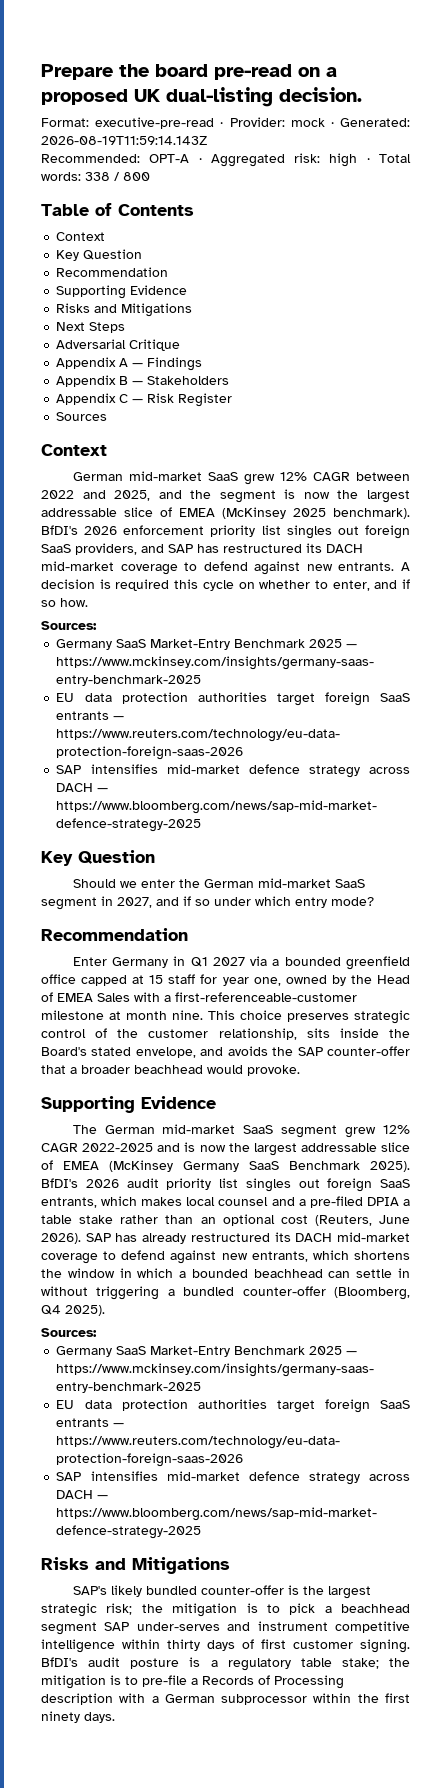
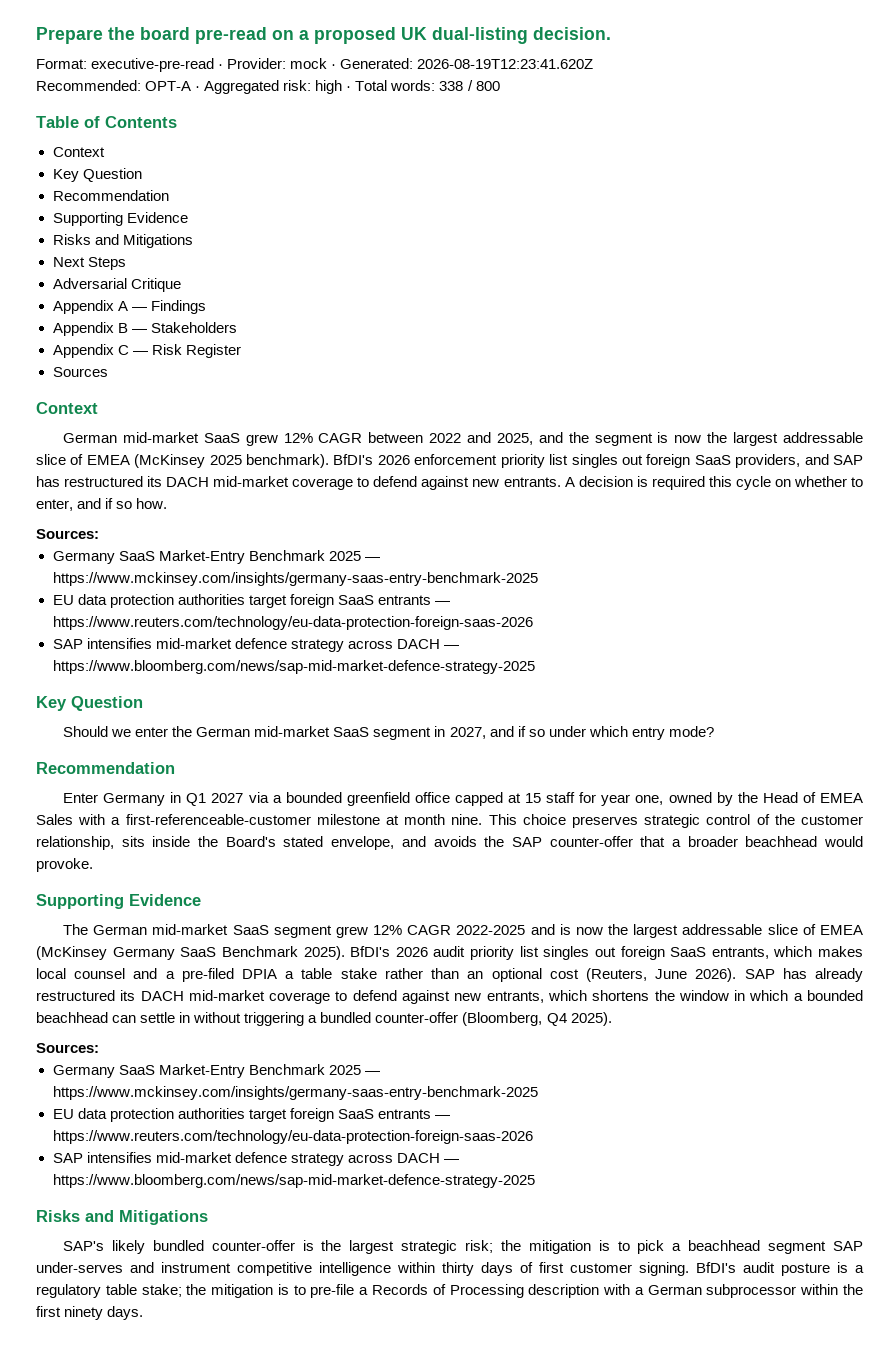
[41,136,208,145] 2026-08-19T11:59:14.143Z -> [417,59,594,69] 2026-08-19T12:23:41.620Z

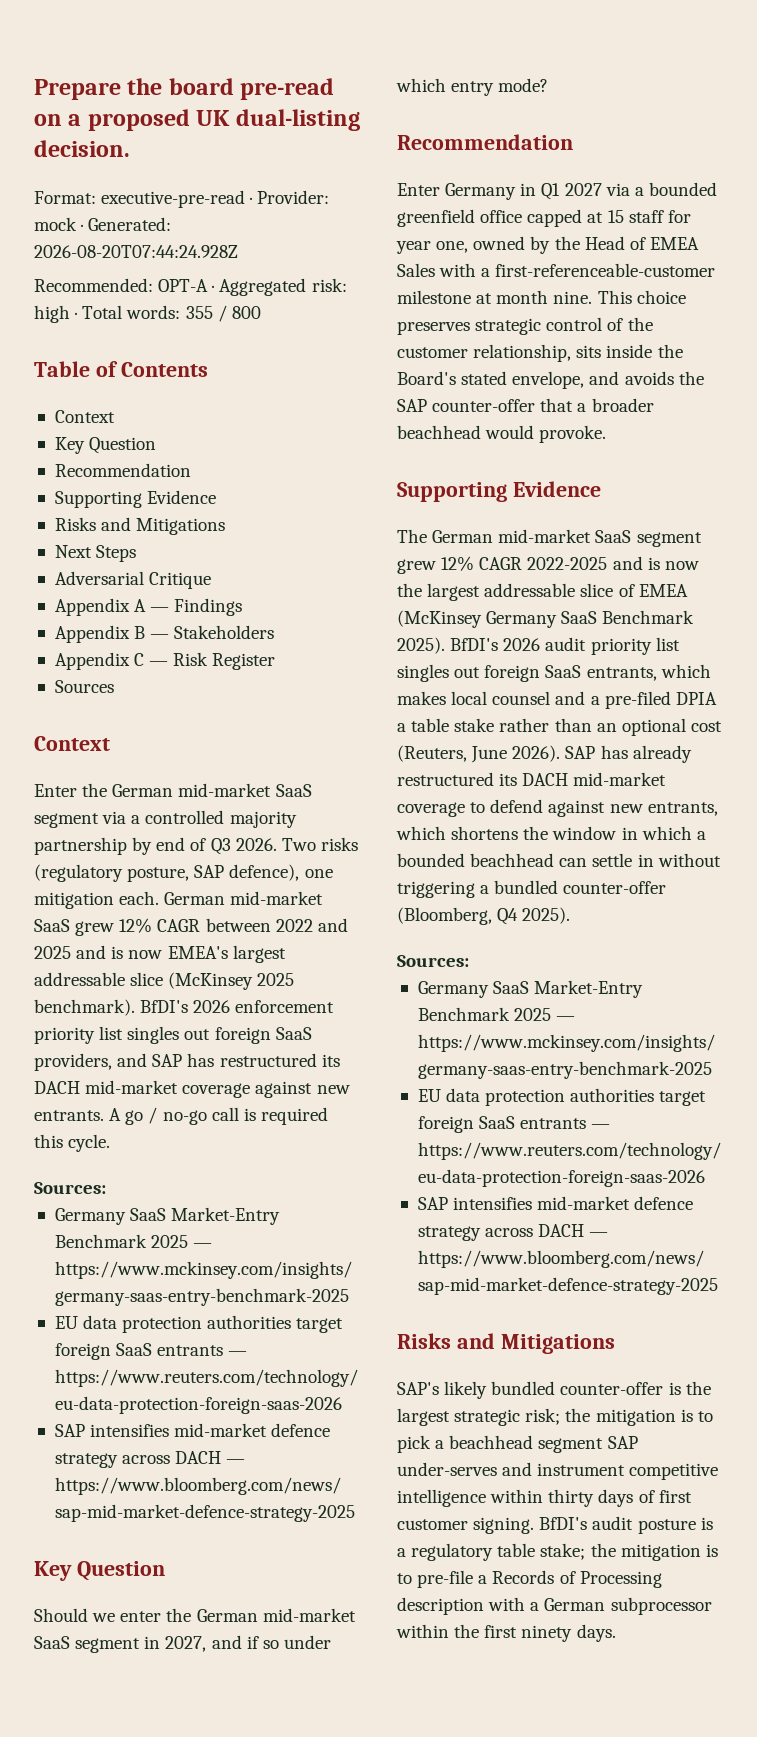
[417,59,594,69] 2026-08-19T12:23:41.620Z -> [34,245,238,258] 2026-08-20T07:44:24.928Z
[439,81,464,91] 338 -> [185,306,213,319] 355
(98, 408) none -> [34,783,312,797] [34,810,297,828] [34,837,358,855] [34,864,333,882] [34,891,160,909] Enter the German mid-market SaaS segment via a controlled majority partnership by end of Q3 2026. Two risks (regulatory posture, SAP defence), one mitigation each.
[496,432,864,446] [36,454,130,465] 2025, and the segment is now the largest addressable slice of EMEA -> [34,945,286,963] [34,972,164,986] 2025 and is now EMEA's largest addressable slice
[357,476,418,487] to defend -> (251, 1090) none
[578,476,864,490] [36,498,168,511] decision is required this cycle on whether to enter, and if so how. -> [125,1107,328,1125] [34,1134,111,1152] go / no-go call is required this cycle.

